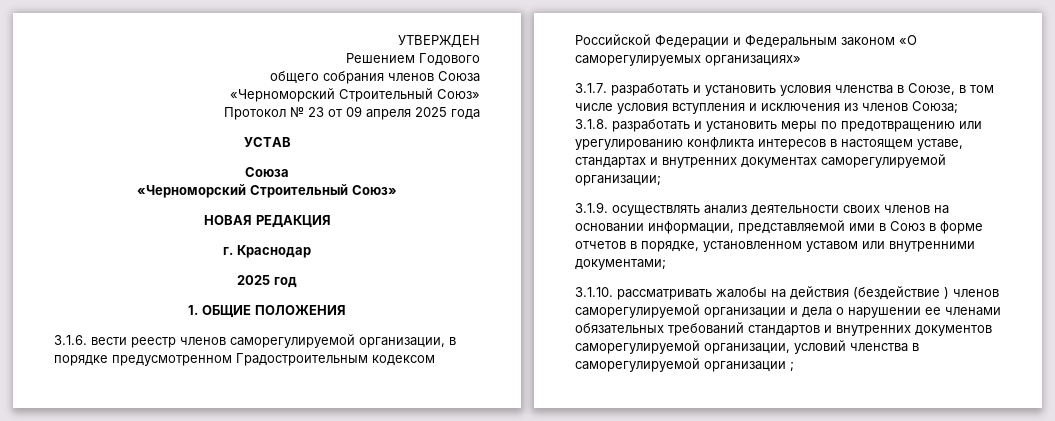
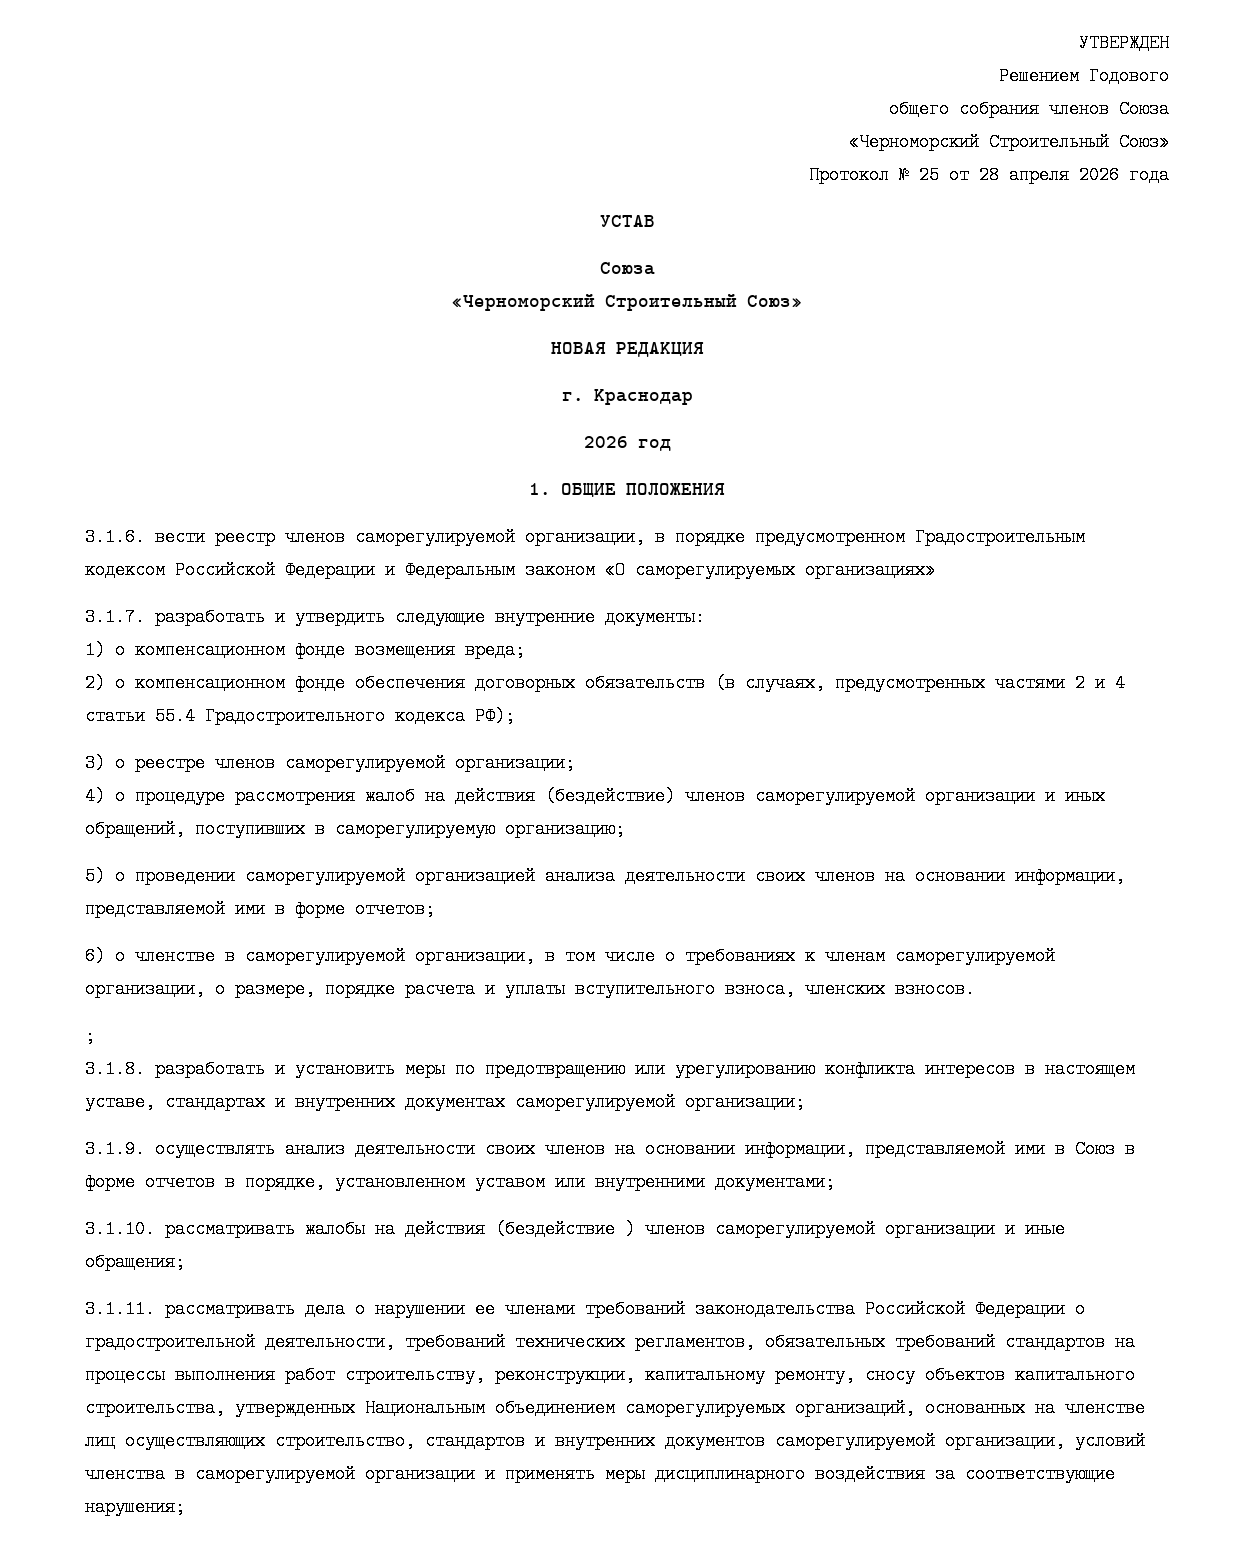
[308,106,447,120] 23 от 09 апреля 2025 -> [919,166,1119,184] 25 от 28 апреля 2026
[237,275,270,285] 2025 -> [583,436,628,448] 2026
[705,83,994,96] [575,101,958,114] установить условия членства в Союзе, в том числе условия вступления и исключения из членов Союза; -> [295,608,705,626] [85,641,525,659] [85,674,1125,692] [85,707,515,725] [85,754,575,772] [85,787,1105,805] [85,820,625,838] [85,867,1125,885] [85,900,435,918] [85,947,1055,965] [85,980,975,998] [85,1027,95,1045] утвердить следующие внутренние документы: // 1) о компенсационном фонде возмещения вреда; // 2) о компенсационном фонде обеспечения договорных обязательств (в случаях, предусмотренных частями 2 и 4 статьи 55.4 Градостроительного кодекса РФ); // 3) о реестре членов саморегулируемой организации; // 4) о процедуре рассмотрения жалоб на действия (бездействие) членов саморегулируемой организации и иных обращений, поступивших в саморегулируемую организацию; // 5) о проведении саморегулируемой организацией анализа деятельности своих членов на основании информации, представляемой ими в форме отчетов; // 6) о членстве в саморегулируемой организации, в том числе о требованиях к членам саморегулируемой организации, о размере, порядке расчета и уплаты вступительного взноса, членских взносов. // ;
(798, 311) none -> [1025,1221,1065,1238] [85,1253,185,1271] [85,1300,295,1318] иные обращения; // 3.1.11. рассматривать
[575,322,744,336] обязательных требований -> [585,1301,1085,1318] [85,1333,1135,1351] [85,1366,1135,1384] [85,1399,1145,1417] [85,1432,415,1450] требований законодательства Российской Федерации о градостроительной деятельности, требований технических регламентов, обязательных требований стандартов на процессы выполнения работ строительству, реконструкции, капитальному ремонту, сносу объектов капитального строительства, утвержденных Национальным объединением саморегулируемых организаций, основанных на членстве лиц осуществляющих строительство,
[790,362,794,372] ; -> [485,1466,1115,1483] [85,1498,185,1516] и применять меры дисциплинарного воздействия за соответствующие нарушения;

